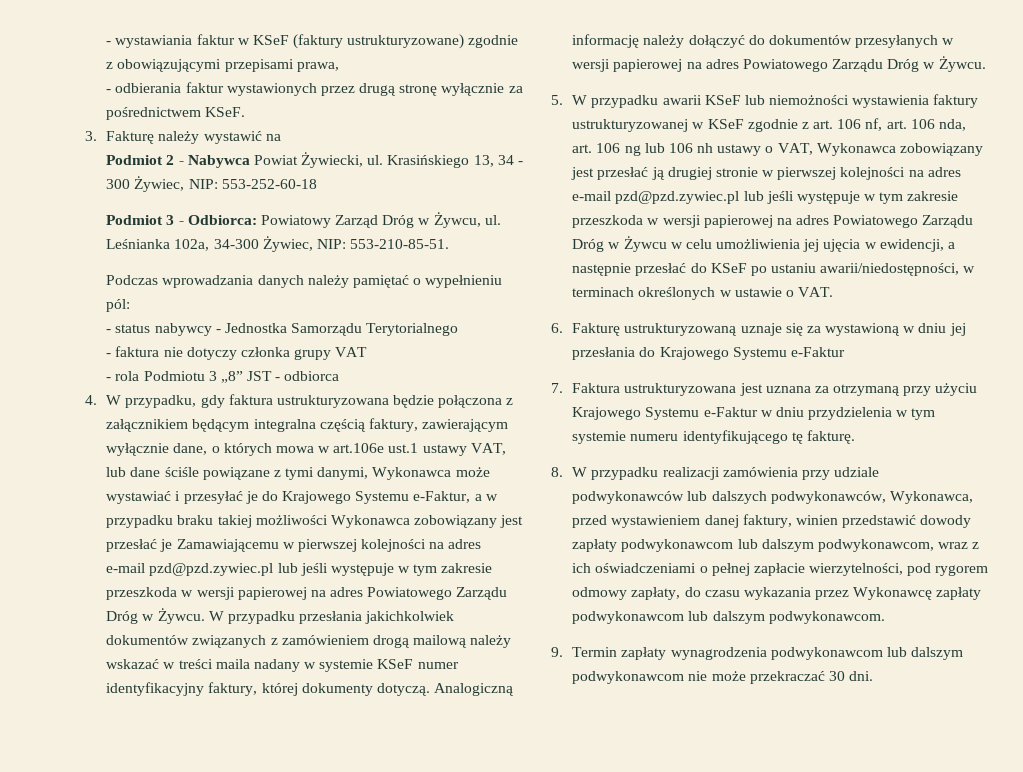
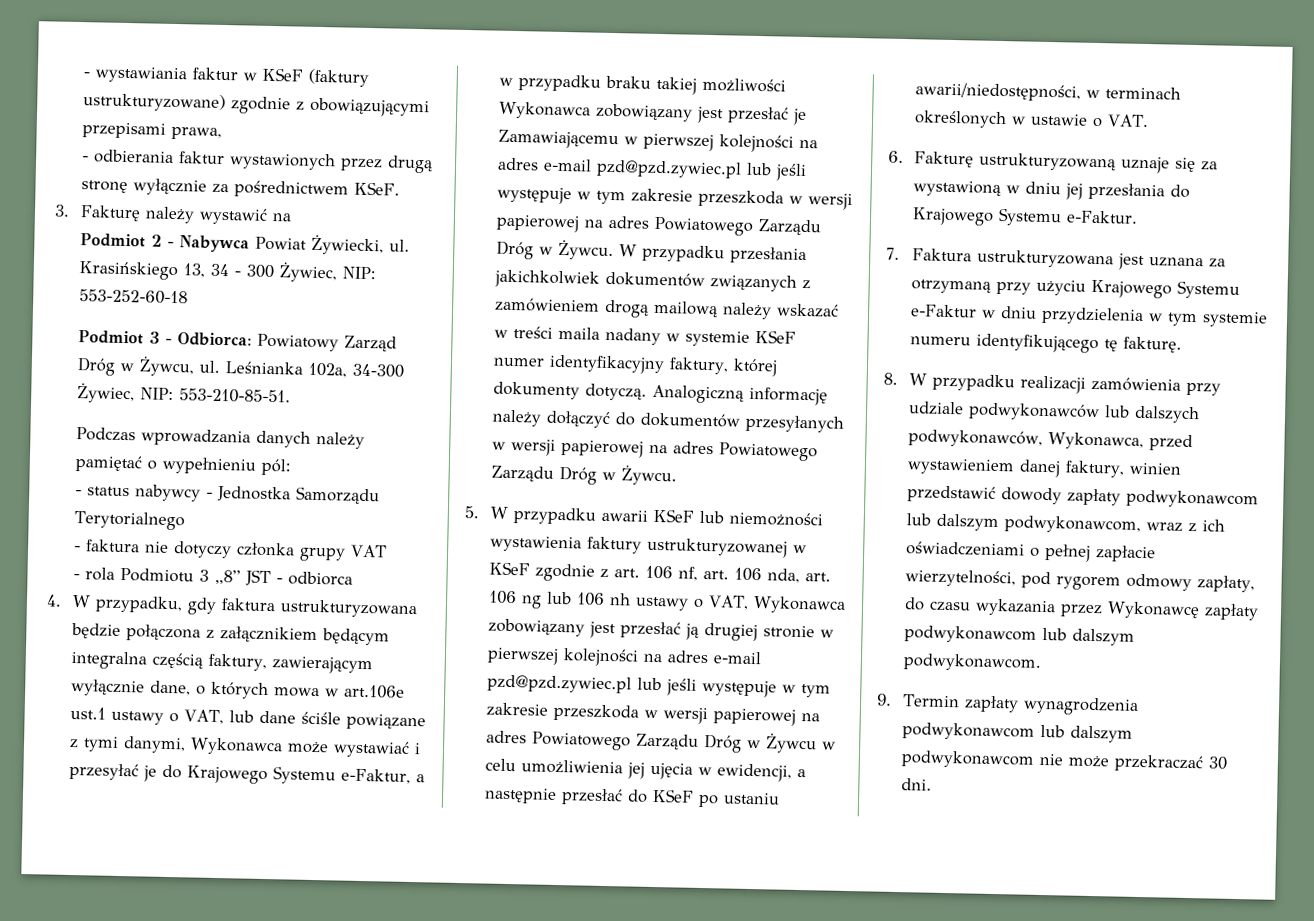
(467, 450) none -> [168,712,179,723] o
[790,347,845,357] e-Faktur -> [1065,210,1138,224] e-Faktur.

